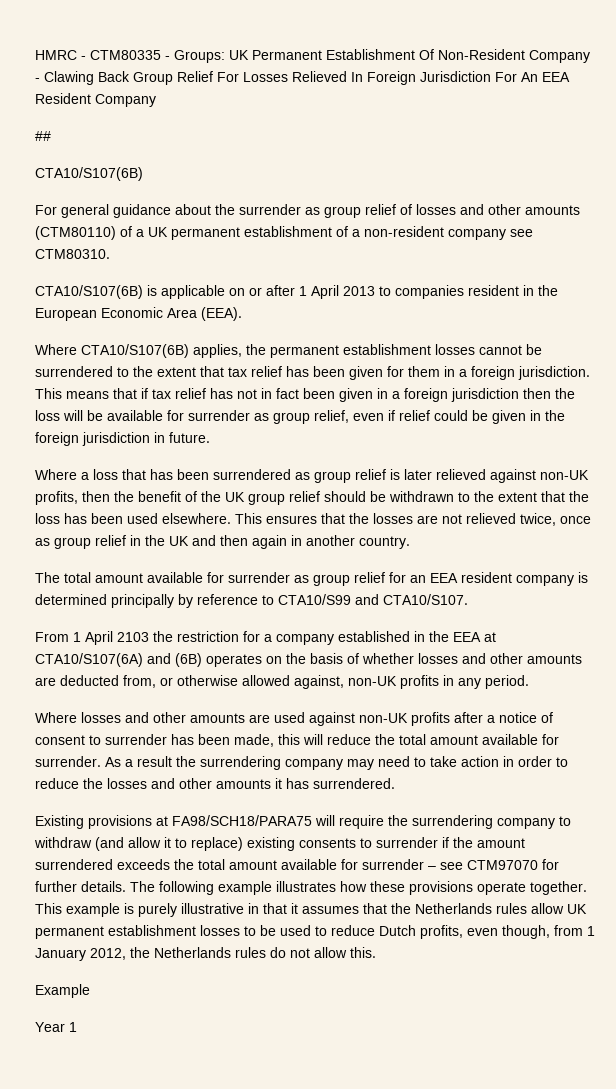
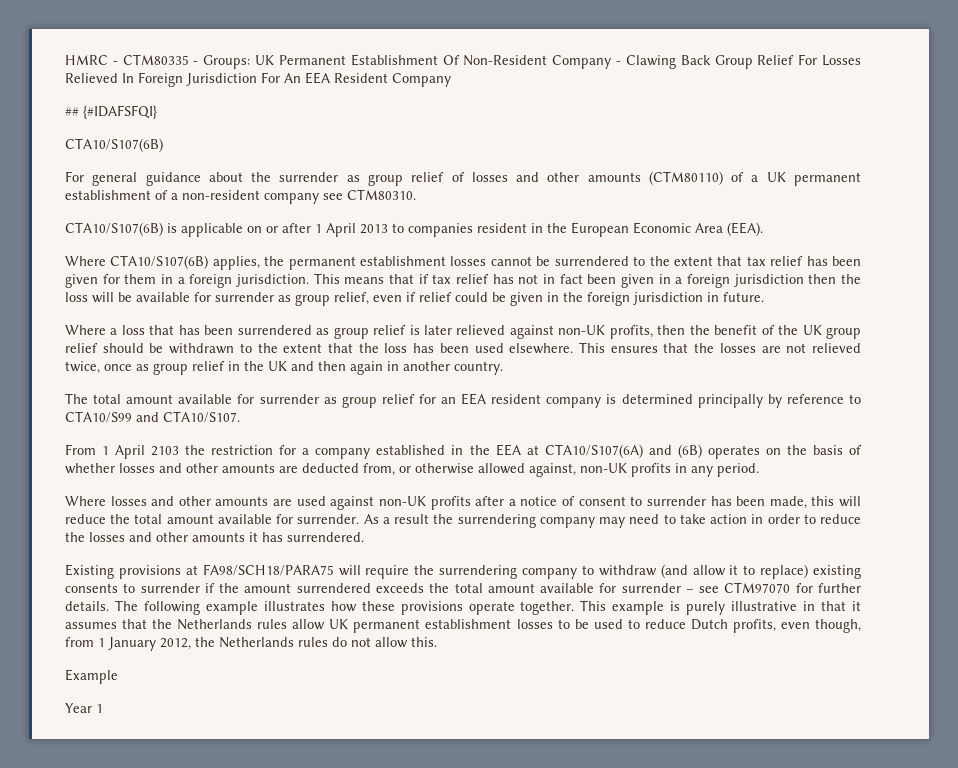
(51, 136) none -> [83,105,157,119] {#IDAFSFQI}

